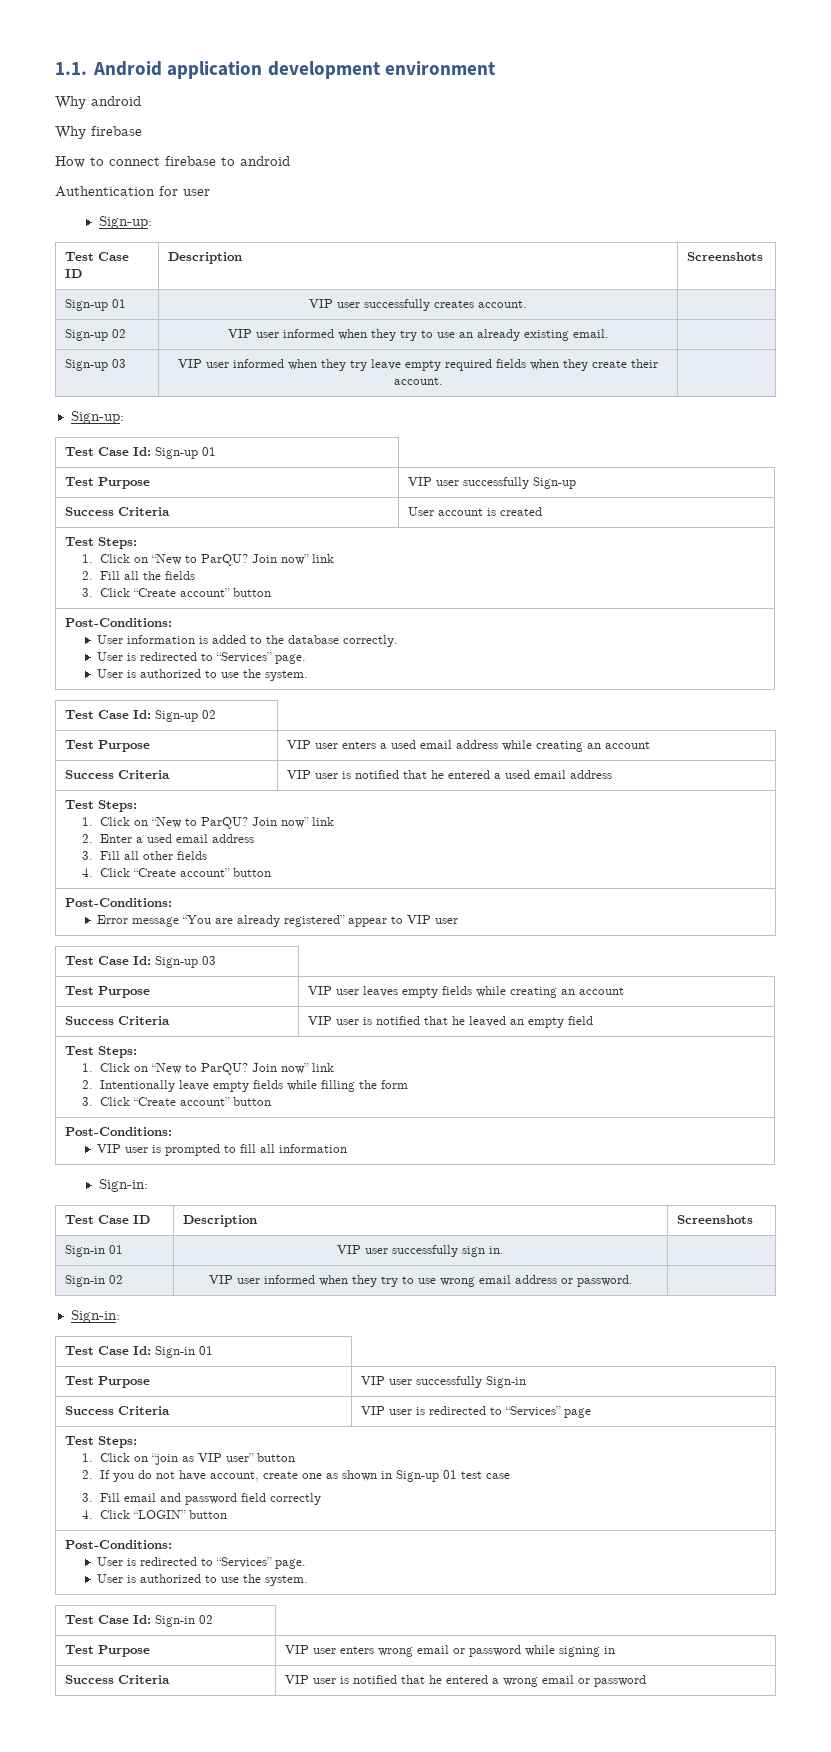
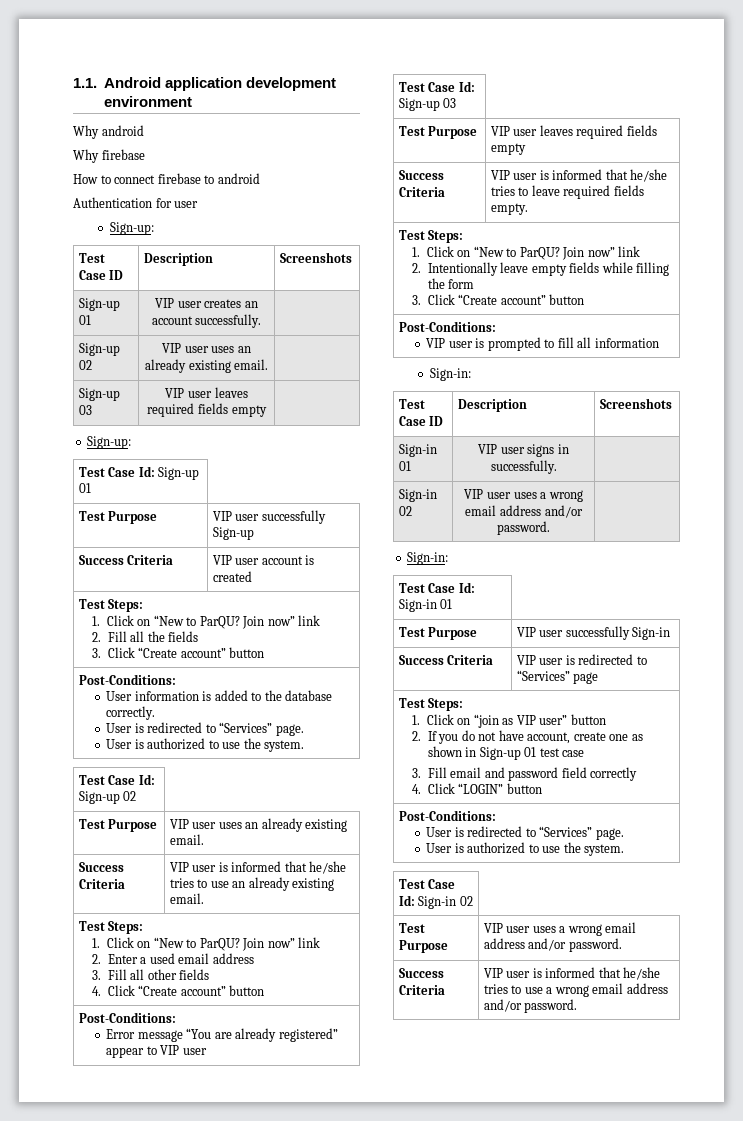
[364,299,527,311] successfully creates account. -> [204,299,258,308] [151,314,262,328] creates an account successfully.
[282,329,455,341] informed when they try to use -> [211,346,235,353] uses
[233,359,658,371] [393,377,443,385] informed when they try leave empty required fields when they create their account. -> [214,387,248,398] [147,403,267,417] leaves required fields empty
[408,507,435,516] User -> [212,555,260,565] VIP user
[342,740,651,752] [65,770,171,779] [287,770,613,779] enters a used email address while creating an account // Success Criteria | VIP user is notified that he entered a used email address -> [218,818,348,832] [169,834,204,845] [78,862,124,872] [78,879,125,889] [169,861,347,874] [169,877,335,891] [169,893,204,904] uses an already existing email. // Success Criteria | VIP user is informed that he/she tries to use an already existing email.
[402,986,625,998] [65,1016,171,1025] [308,1016,594,1028] empty fields while creating an account // Success Criteria | VIP user is notified that he leaved an empty field -> [576,125,657,139] [490,143,526,155] [398,170,444,180] [398,187,445,197] [490,169,668,182] [490,185,644,199] [490,203,528,215] required fields empty // Success Criteria | VIP user is informed that he/she tries to leave required fields empty.
[392,1245,504,1257] successfully sign in. -> [527,444,569,457] [490,460,557,474] signs in successfully.
[263,1275,573,1287] informed when they try to use wrong email address or -> [513,490,583,502] [465,505,583,518] uses a wrong email address and/or
[340,1645,616,1657] [65,1675,171,1684] [285,1675,647,1687] enters wrong email or password while signing in // Success Criteria | VIP user is notified that he entered a wrong email or password -> [532,922,637,936] [483,938,622,952] [398,968,444,978] [398,985,445,995] [483,967,661,980] [483,983,668,997] [483,999,578,1013] uses a wrong email address and/or password. // Success Criteria | VIP user is informed that he/she tries to use a wrong email address and/or password.

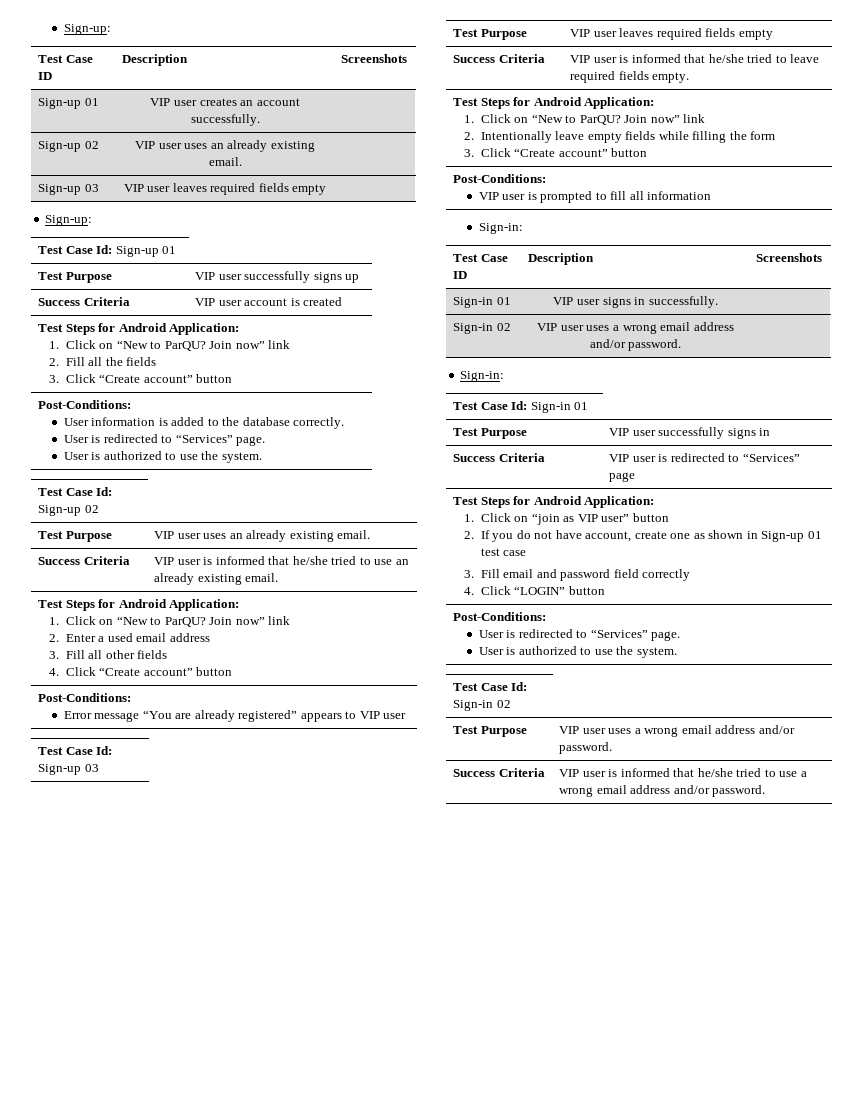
[73,77,336,91] [103,96,192,107] [73,125,144,139] [73,149,145,163] [73,173,260,184] [73,197,199,208] 1.1. Android application development environment // Why android // Why firebase // How to connect firebase to android // Authentication for user // -> (64, 29) none
[212,527,254,540] Sign-up -> [313,272,360,283] signs up
[108,599,144,612] Steps: -> [65,323,240,335] Steps for Android Application:
[169,878,194,888] tries -> [331,556,357,565] tried
[108,921,144,934] Steps: -> [65,599,240,611] Steps for Android Application:
[106,1047,145,1058] appear -> [300,713,342,722] appears
[490,186,515,196] tries -> [747,54,773,63] tried
[428,230,464,243] Steps: -> [480,97,655,109] Steps for Android Application:
[632,627,671,640] Sign-in -> [727,428,771,439] signs in
[428,698,464,711] Steps: -> [480,496,655,508] Steps for Android Application:
[483,984,508,994] tries -> [736,768,762,777] tried

